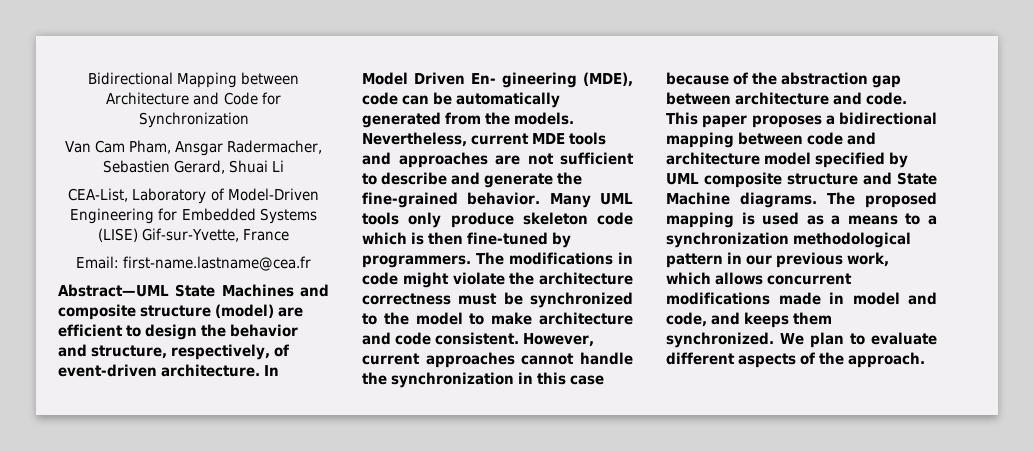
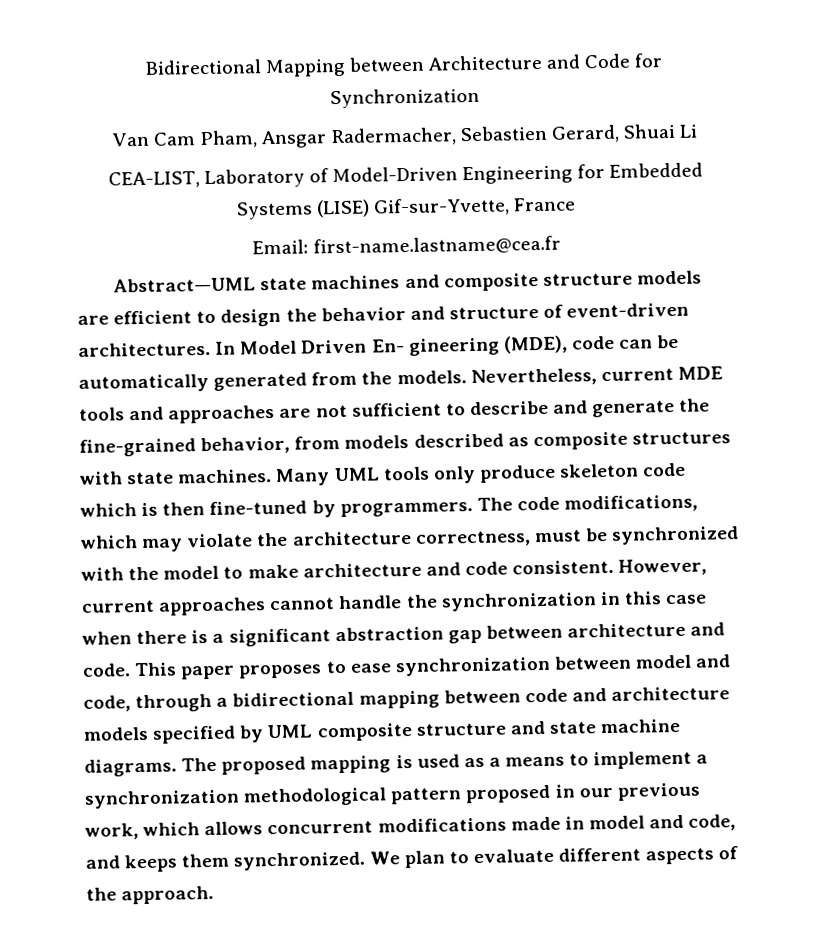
[68,188,129,202] CEA-List, -> [107,171,200,189] CEA-LIST,
[175,284,294,297] State Machines -> [260,275,401,291] state machines
[215,304,275,318] (model) -> [636,270,702,285] models
[91,344,271,360] structure, respectively, -> [448,306,539,320] structure
[161,364,261,377] architecture. -> [78,341,211,357] architectures.
[467,192,541,205] behavior. -> [200,431,731,455] [79,469,273,485] behavior, from models described as composite structures with state machines.
[509,252,633,265] [362,272,449,288] modifications in code might -> [516,494,699,513] [80,535,184,552] code modifications, which may
[362,293,451,305] correctness -> [414,530,531,547] correctness,
[362,313,377,325] to -> [81,567,124,581] with
[666,72,778,85] because of the -> [82,628,331,647] when there is a significant
(822, 121) none -> [325,654,731,677] [83,693,213,713] to ease synchronization between model and code, through
[764,152,812,165] model -> [83,726,149,741] models
[897,172,937,185] [666,192,730,205] State Machine -> [548,718,681,734] state machine
(921, 219) none -> [593,750,693,770] implement
(723, 260) none -> [465,784,551,804] proposed

